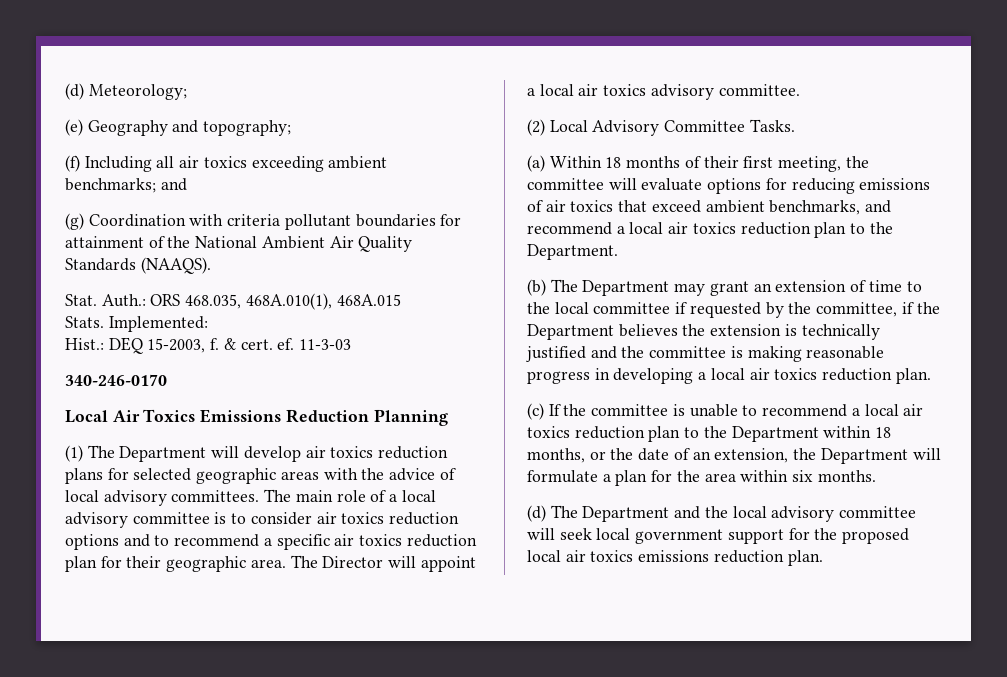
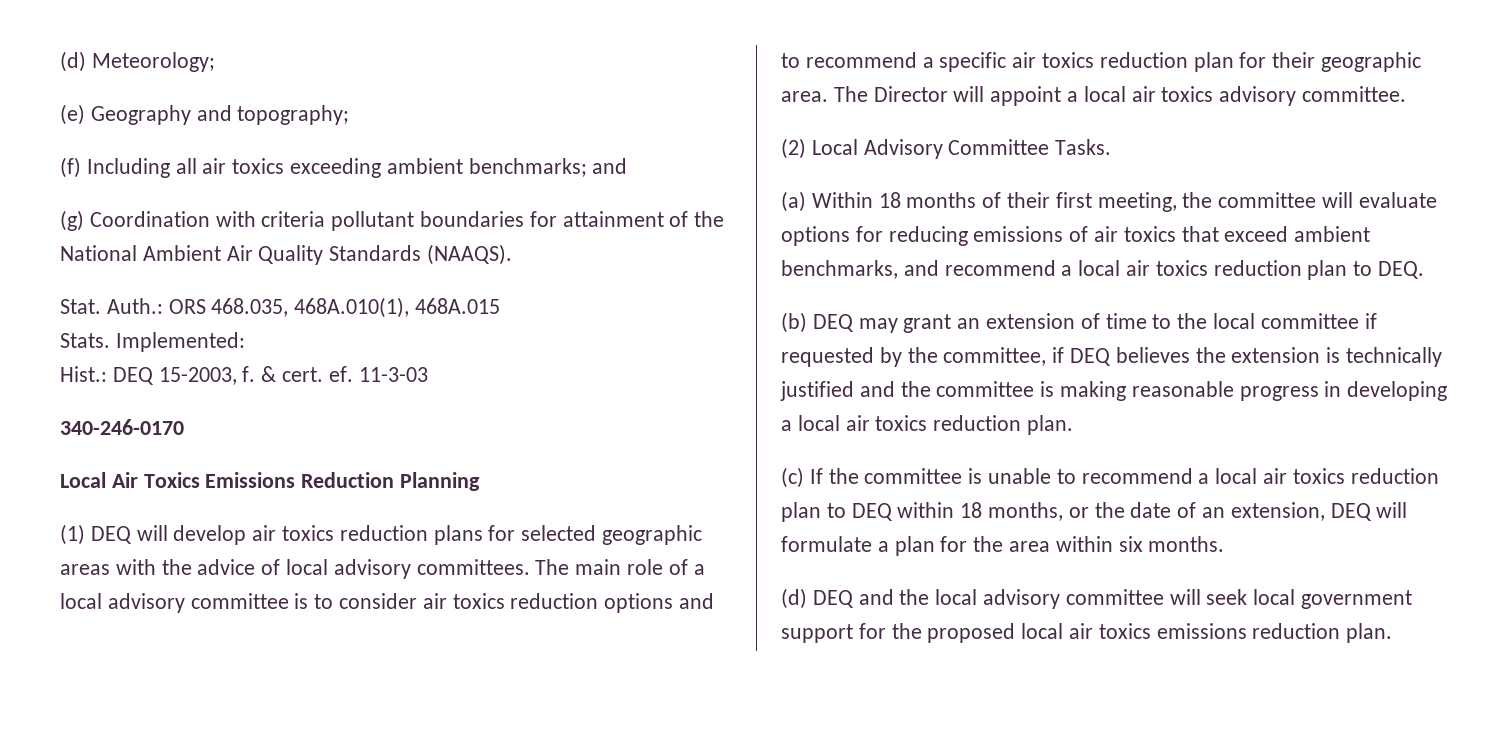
[87,445,207,462] The Department -> [90,526,132,544] DEQ
[869,222,893,234] [527,244,618,260] the Department. -> [1378,261,1425,279] DEQ.
[550,279,670,296] The Department -> [812,314,854,332] DEQ
[916,302,940,314] [527,324,614,340] the Department -> [1070,348,1112,366] DEQ
[703,426,819,442] the Department -> [851,503,893,521] DEQ
[793,448,908,464] the Department -> [1330,503,1372,521] DEQ
[550,505,670,522] The Department -> [812,590,854,608] DEQ

